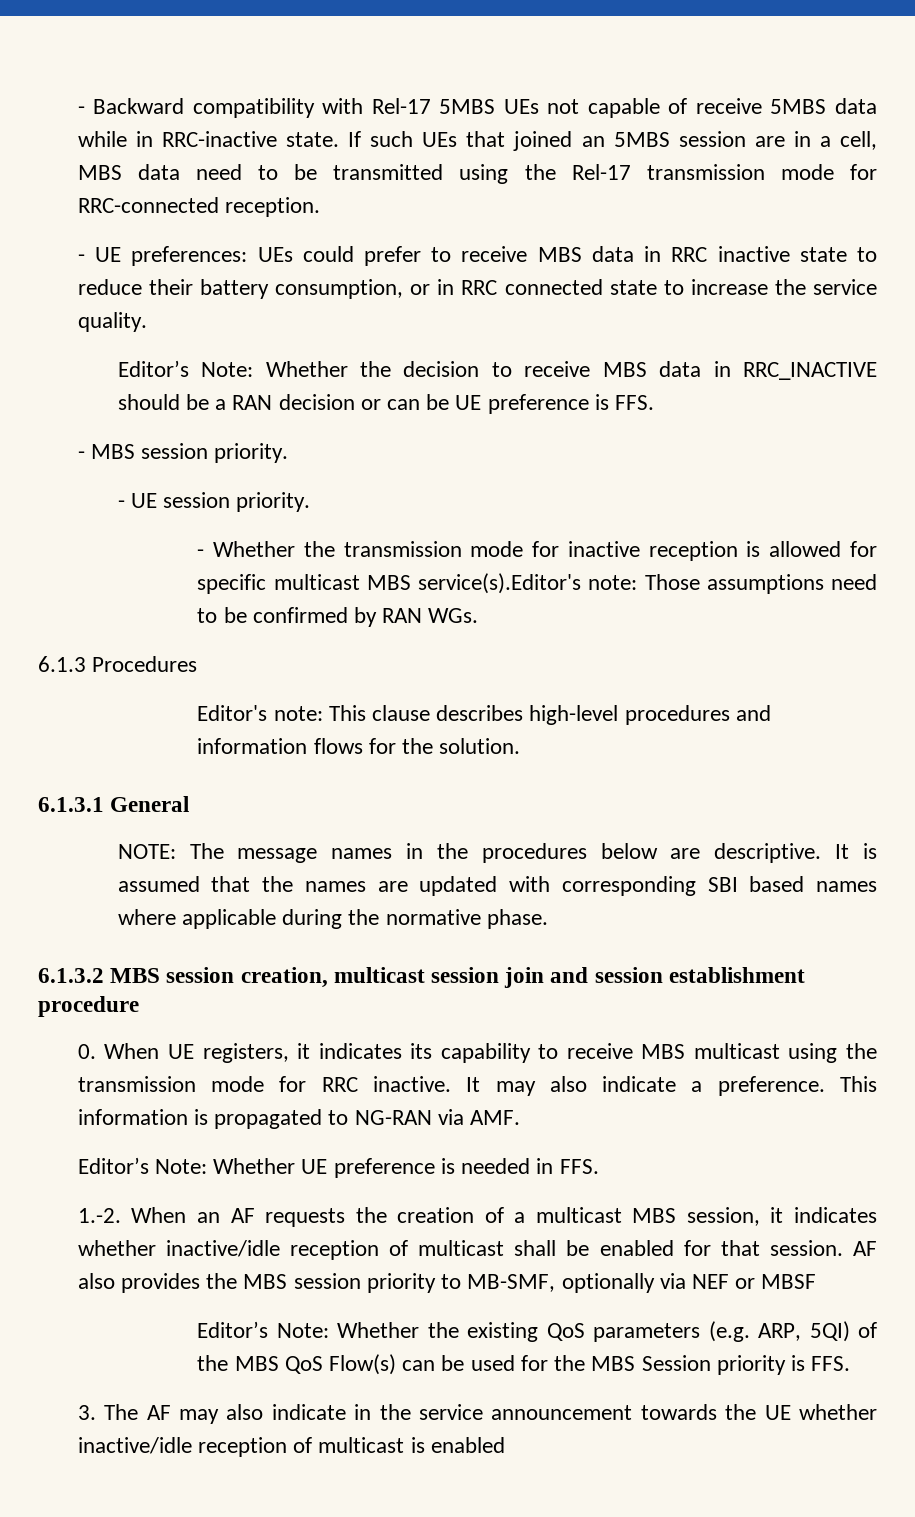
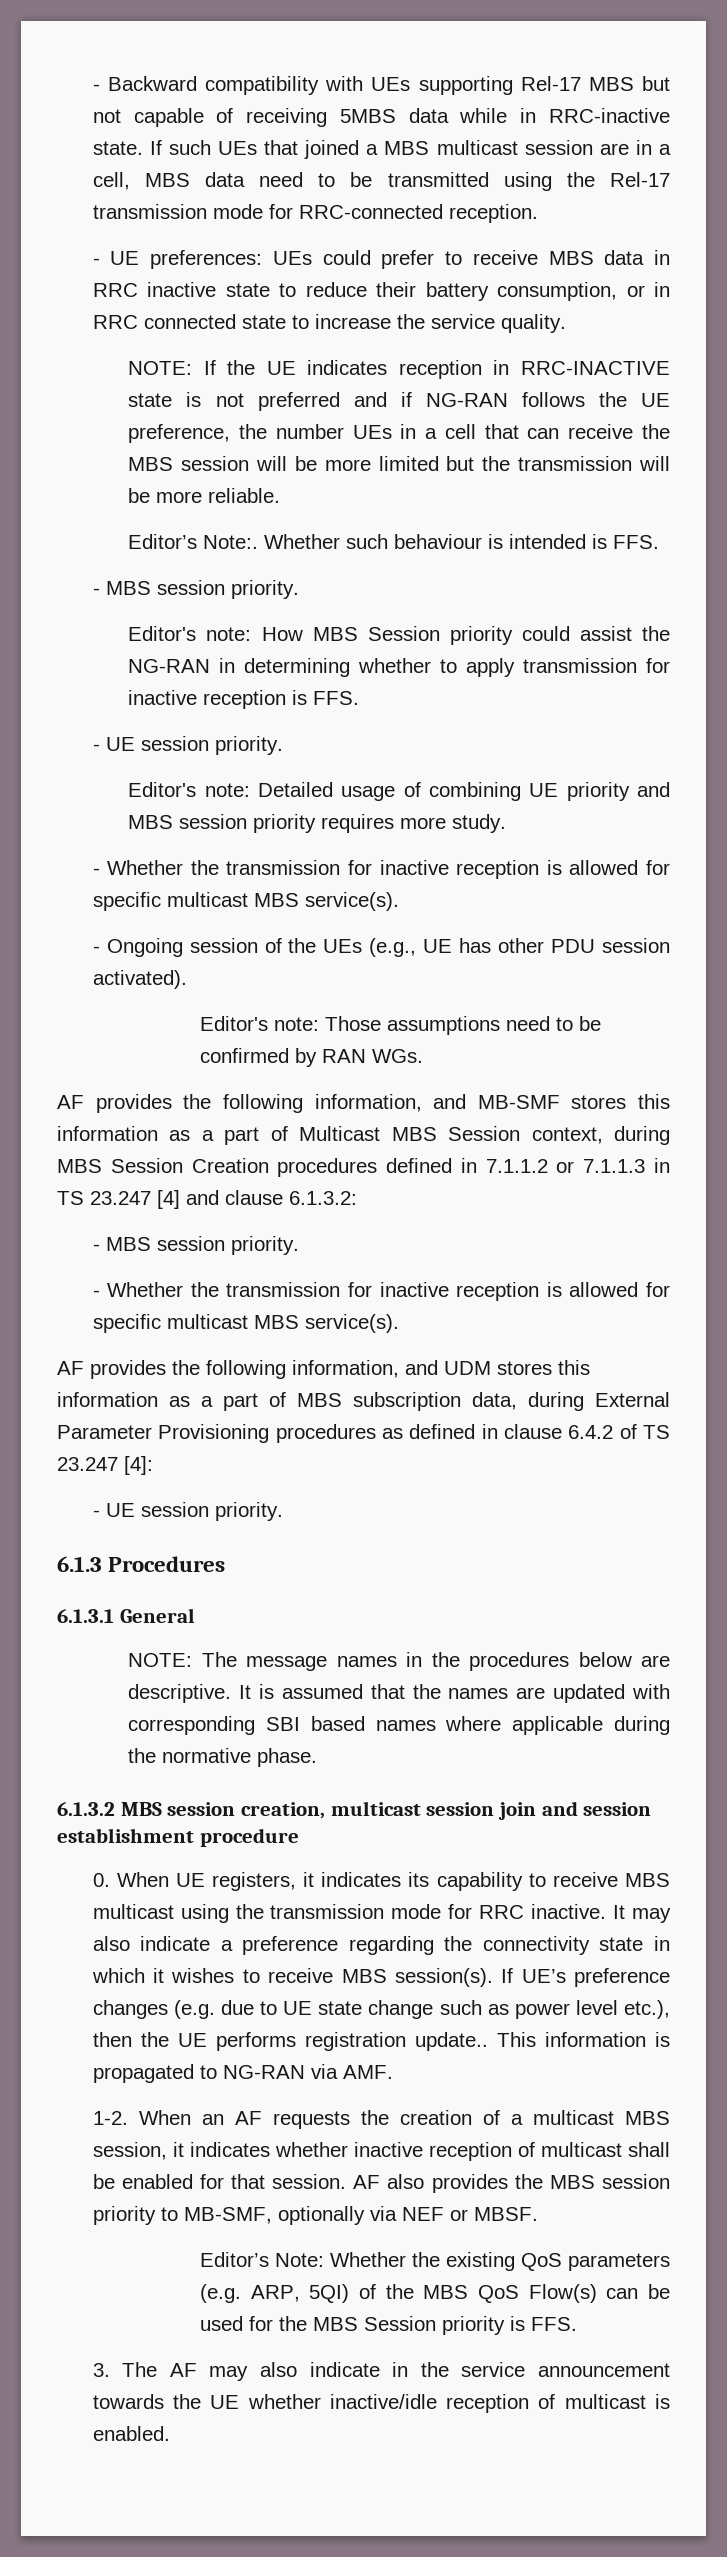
[371,98,539,114] Rel-17 5MBS UEs -> [371,76,670,95] UEs supporting Rel-17 MBS but
[695,98,762,114] receive -> [246,108,328,127] receiving
[581,132,670,147] an 5MBS -> [366,140,518,155] a MBS multicast
[117,360,877,380] [117,394,589,414] Editor’s Note: Whether the decision to receive MBS data in RRC_INACTIVE should be a RAN decision or can be UE preference -> [128,360,670,379] [128,392,670,411] [128,424,671,443] [128,456,671,471] [128,488,281,503] [128,534,587,549] NOTE: If the UE indicates reception in RRC-INACTIVE state is not preferred and if NG-RAN follows the UE preference, the number UEs in a cell that can receive the MBS session will be more limited but the transmission will be more reliable. // Editor’s Note:. Whether such behaviour is intended
[117,492,311,512] [197,541,878,561] [197,573,582,594] - UE session priority. // - Whether the transmission mode for inactive reception is allowed for specific multicast MBS service(s).Editor's -> [128,626,670,645] [128,658,670,677] [128,690,360,709] [92,736,283,755] [128,782,670,801] [128,814,507,833] [92,860,671,879] [92,892,399,911] [92,938,670,957] [92,970,187,989] [199,1016,268,1031] Editor's note: How MBS Session priority could assist the NG-RAN in determining whether to apply transmission for inactive reception is FFS. // - UE session priority. // Editor's note: Detailed usage of combining UE priority and MBS session priority requires more study. // - Whether the transmission for inactive reception is allowed for specific multicast MBS service(s). // - Ongoing session of the UEs (e.g., UE has other PDU session activated). // Editor's
[38,656,198,672] [197,705,771,725] [197,738,521,754] 6.1.3 Procedures // Editor's note: This clause describes high-level procedures and information flows for the solution. -> [57,1094,670,1113] [57,1126,671,1145] [57,1158,670,1177] [57,1190,357,1209] [92,1236,299,1255] [92,1282,671,1301] [92,1314,399,1333] [57,1360,590,1379] [57,1392,670,1411] [57,1424,670,1443] [57,1456,153,1475] [92,1502,283,1521] [57,1556,226,1572] AF provides the following information, and MB-SMF stores this information as a part of Multicast MBS Session context, during MBS Session Creation procedures defined in 7.1.1.2 or 7.1.1.3 in TS 23.247 [4] and clause 6.1.3.2: // - MBS session priority. // - Whether the transmission for inactive reception is allowed for specific multicast MBS service(s). // AF provides the following information, and UDM stores this information as a part of MBS subscription data, during External Parameter Provisioning procedures as defined in clause 6.4.2 of TS 23.247 [4]: // - UE session priority. // 6.1.3 Procedures
[717,1076,825,1096] preference. -> [242,1936,670,1955] [91,1968,671,1987] [92,2000,670,2019] [92,2032,488,2051] preference regarding the connectivity state in which it wishes to receive MBS session(s). If UE’s preference changes (e.g. due to UE state change such as power level etc.), then the UE performs registration update..
[77,1157,599,1178] [77,1208,121,1223] Editor’s Note: Whether UE preference is needed in FFS. // 1.-2. -> [92,2111,128,2125] 1-2.
[165,1240,280,1257] inactive/idle -> [353,2142,423,2157] inactive
[761,1274,817,1289] MBSF -> [473,2207,538,2221] MBSF.
[430,1437,505,1453] enabled -> [92,2426,170,2441] enabled.

